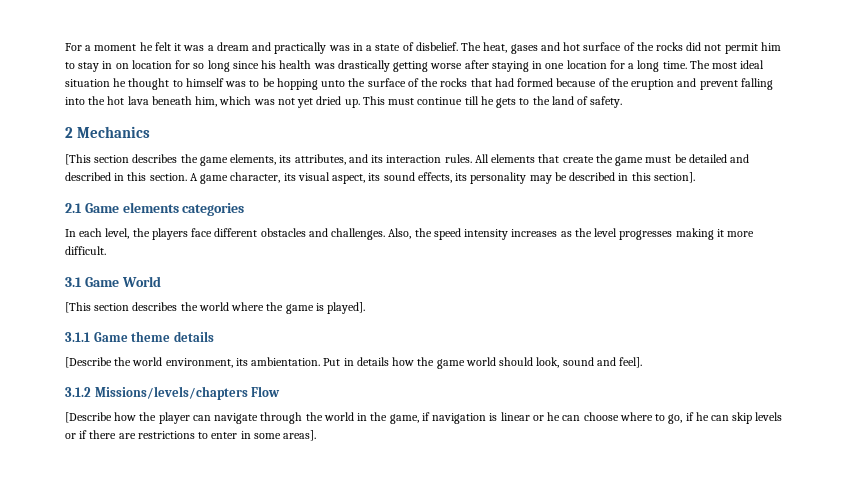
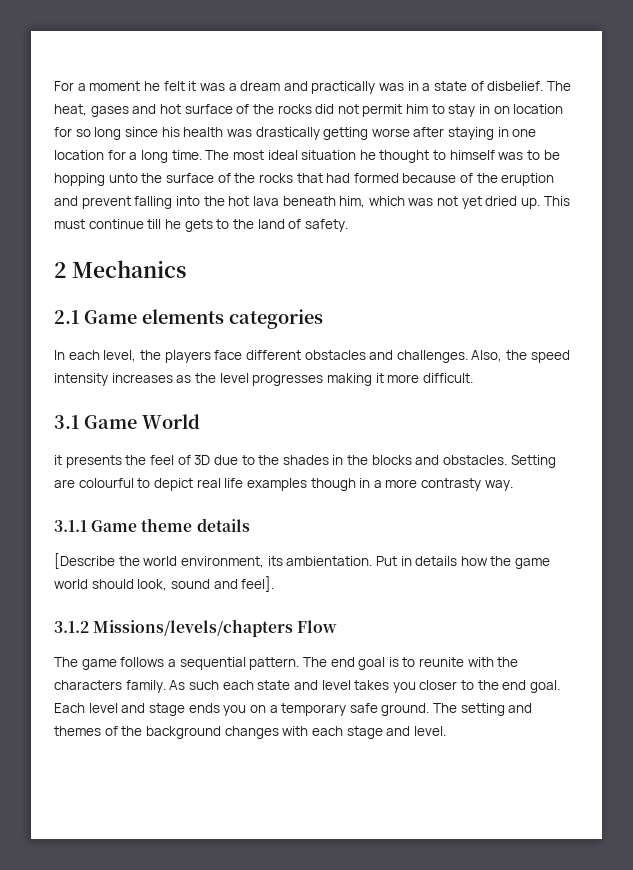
[65,154,750,166] [65,172,695,184] // [This section describes the game elements, its attributes, and its interaction rules. All elements that create the game must be detailed and described in this section. A game character, its visual aspect, its sound effects, its personality may be described in this section]. -> (186, 269) none
[65,302,366,314] [This section describes the world where the game is played]. -> [54,455,556,468] [54,478,513,491] it presents the feel of 3D due to the shades in the blocks and obstacles. Setting are colourful to depict real life examples though in a more contrasty way.
[65,412,783,424] [65,430,317,441] [Describe how the player can navigate through the world in the game, if navigation is linear or he can choose where to go, if he can skip levels or if there are restrictions to enter in some areas]. -> [54,657,519,670] [54,680,561,693] [54,703,533,716] [54,726,446,739] The game follows a sequential pattern. The end goal is to reunite with the characters family. As such each state and level takes you closer to the end goal. Each level and stage ends you on a temporary safe ground. The setting and themes of the background changes with each stage and level.

